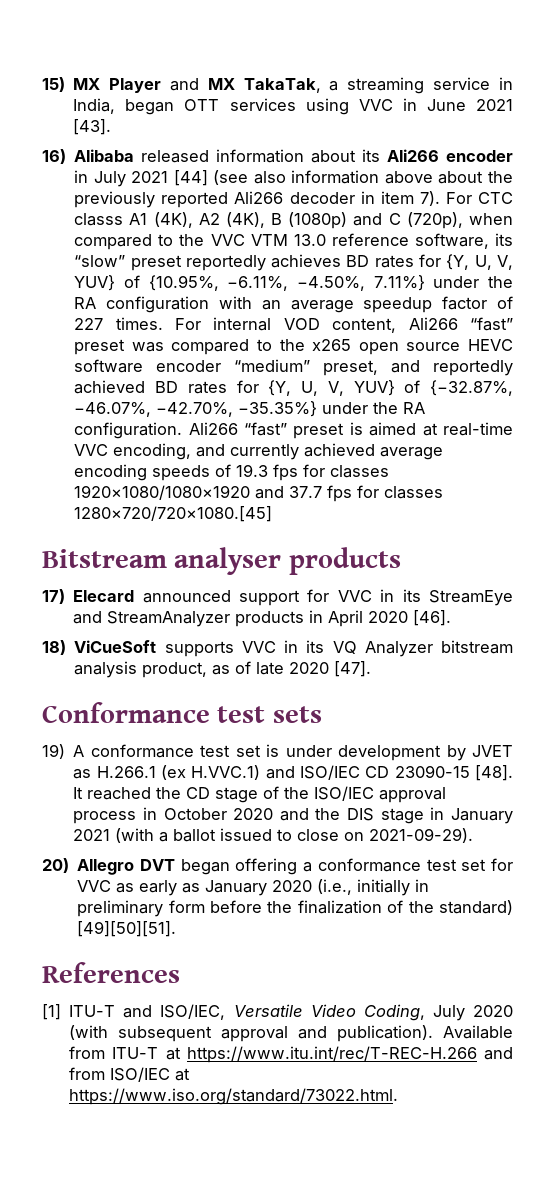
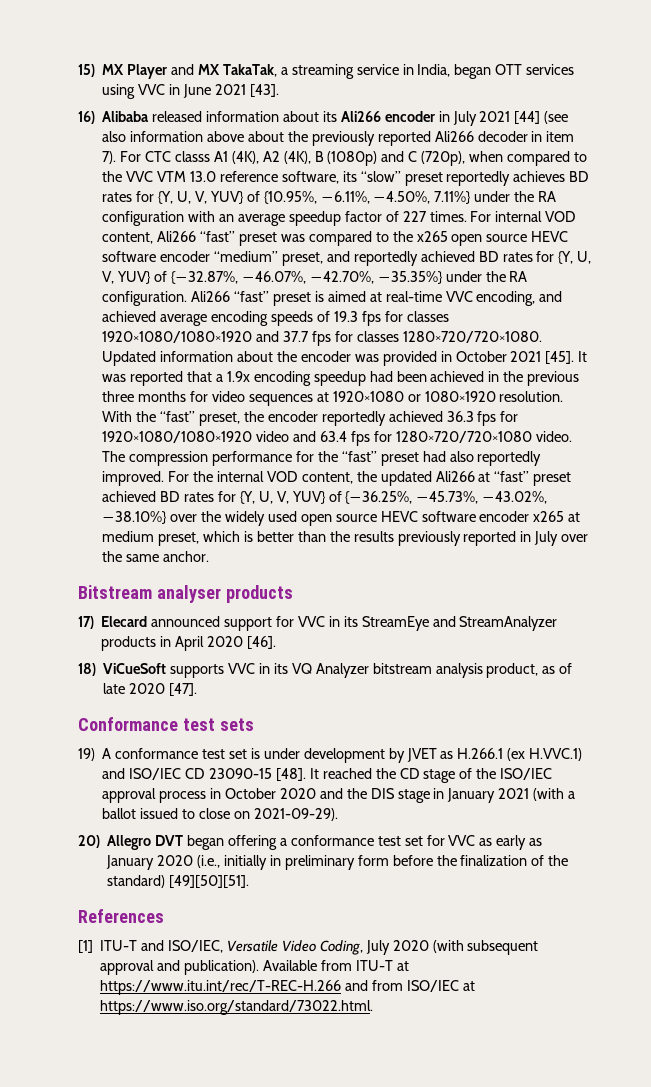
[230,444,300,460] currently -> (563, 296) none
[74,506,273,522] 1280×720/720×1080.[45] -> [402,331,542,343] [102,351,588,366] [102,371,580,386] [102,391,564,406] [102,411,519,426] [102,431,572,446] [102,451,542,466] [102,471,572,486] [102,491,548,504] [102,511,581,526] [102,531,589,546] [102,551,210,562] 1280×720/720×1080. Updated information about the encoder was provided in October 2021 [45]. It was reported that a 1.9x encoding speedup had been achieved in the previous three months for video sequences at 1920×1080 or 1080×1920 resolution. With the “fast” preset, the encoder reportedly achieved 36.3 fps for 1920×1080/1080×1920 video and 63.4 fps for 1280×720/720×1080 video. The compression performance for the “fast” preset had also reportedly improved. For the internal VOD content, the updated Ali266 at “fast” preset achieved BD rates for {Y, U, V, YUV} of {−36.25%, −45.73%, −43.02%, −38.10%} over the widely used open source HEVC software encoder x265 at medium preset, which is better than the results previously reported in July over the same anchor.

